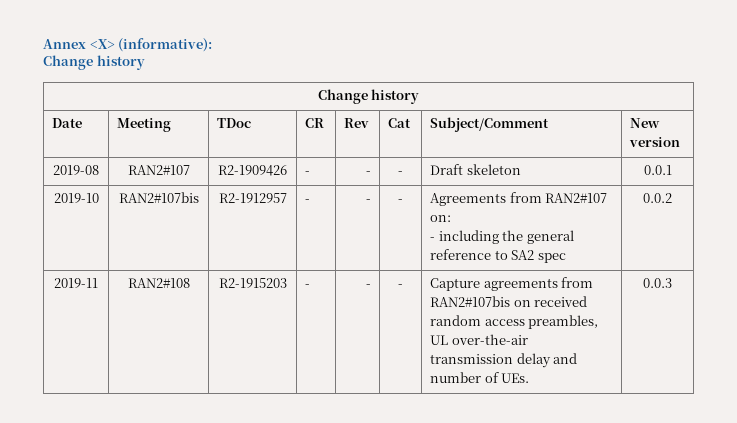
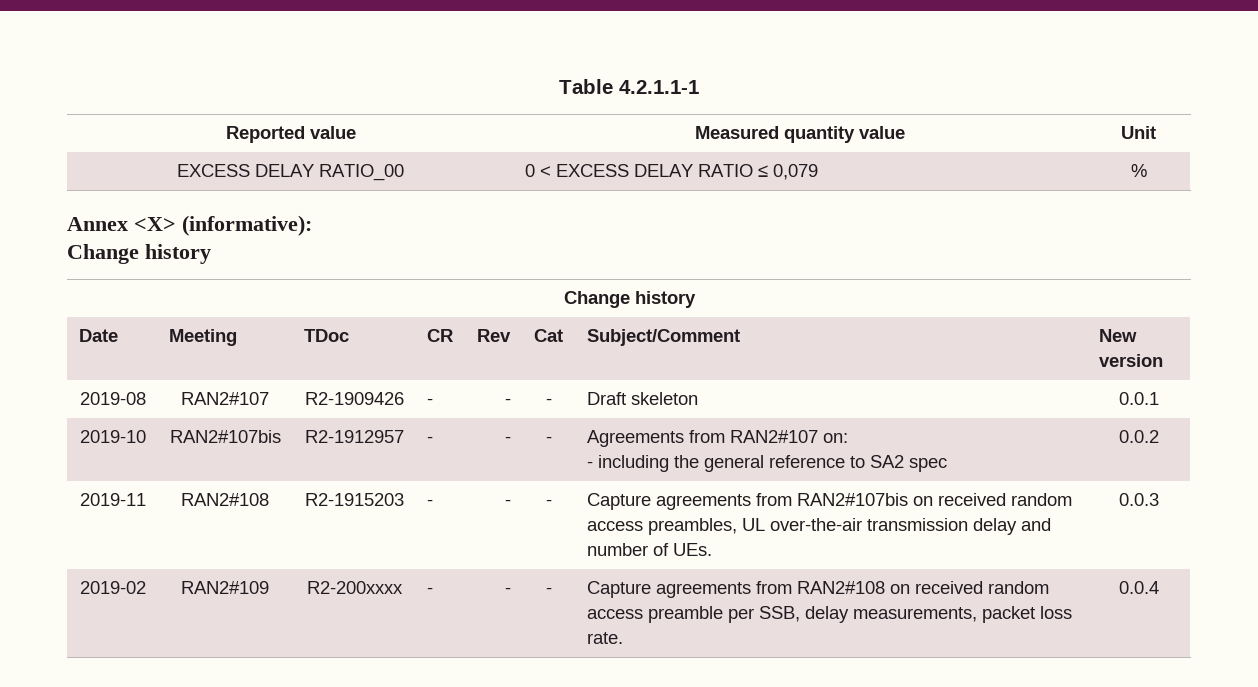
(43, 44) none -> [559,79,699,94] [225,126,356,143] [695,126,905,143] [1121,126,1156,139] [177,164,404,181] [524,164,818,180] [1130,164,1147,177] Table 4.2.1.1-1 // Reported value | Measured quantity value | Unit // EXCESS DELAY RATIO_00 | 0 < EXCESS DELAY RATIO ≤ 0,079 | % //
(673, 283) none -> [79,581,146,594] [181,581,269,594] [306,581,403,594] [426,587,433,594] [505,587,512,594] [546,587,552,594] [586,581,1049,598] [586,606,1072,623] [586,632,623,644] [1119,581,1159,594] // 2019-02 | RAN2#109 | R2-200xxxx | - | - | - | Capture agreements from RAN2#108 on received random access preamble per SSB, delay measurements, packet loss rate. | 0.0.4

